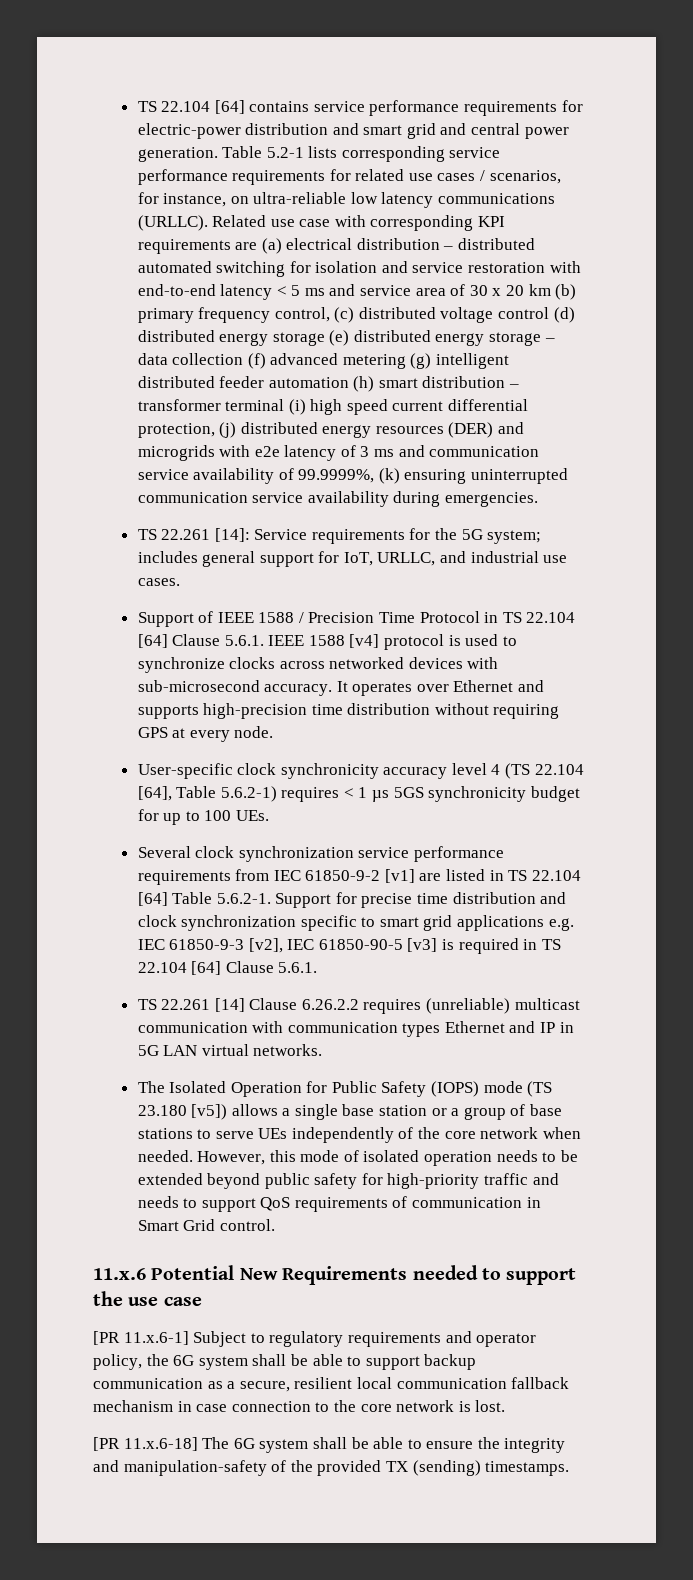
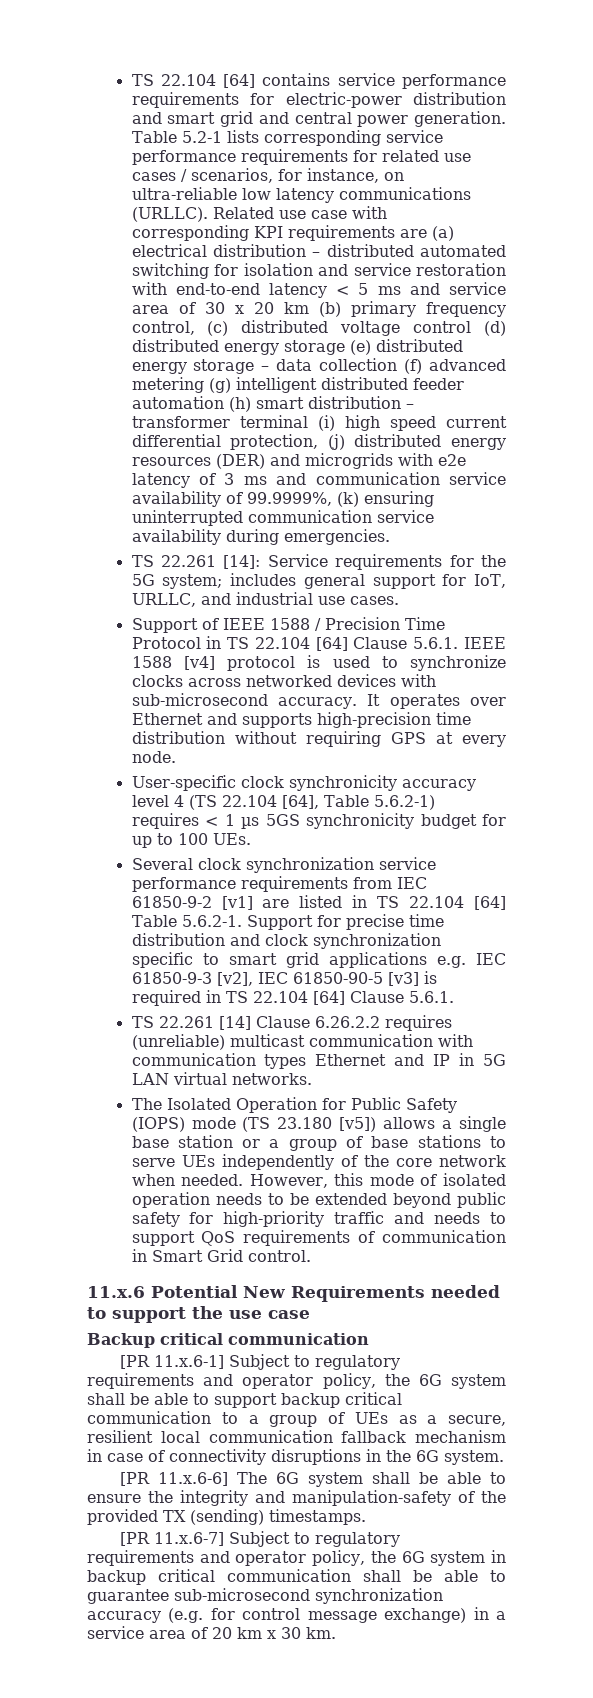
(202, 1301) none -> [87,1333,369,1348] // Backup critical communication
[93,1378,203,1389] communication -> [345,1392,402,1405] [87,1411,388,1427] critical communication to a group of UEs
[231,1400,506,1412] [93,1437,198,1451] connection to the core network is lost. // [PR 11.x.6-18] -> [148,1449,504,1465] [120,1472,229,1486] of connectivity disruptions in the 6G system. // [PR 11.x.6-6]
(570, 1468) none -> [120,1531,401,1547] [87,1550,506,1566] [87,1569,506,1585] [87,1588,443,1604] [87,1607,506,1623] [87,1626,336,1639] // [PR 11.x.6-7] Subject to regulatory requirements and operator policy, the 6G system in backup critical communication shall be able to guarantee sub-microsecond synchronization accuracy (e.g. for control message exchange) in a service area of 20 km x 30 km.

